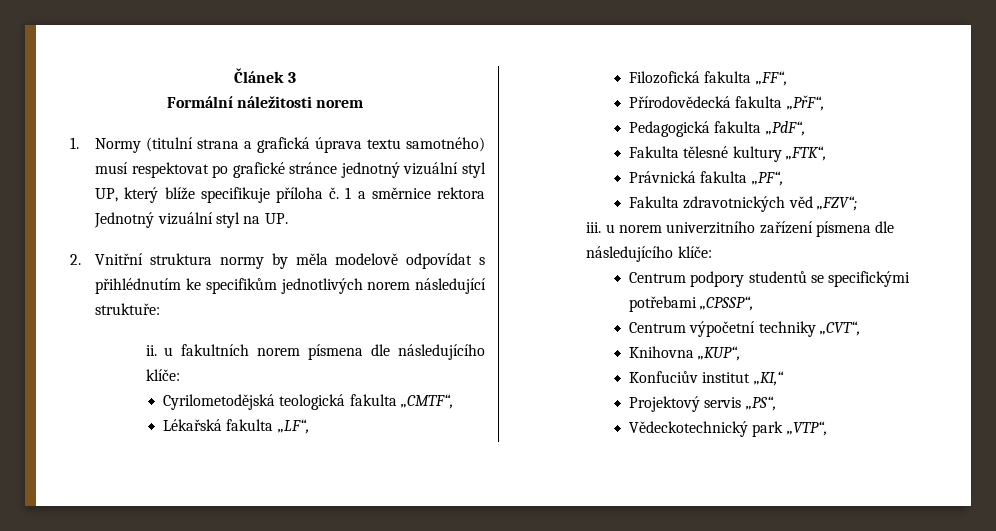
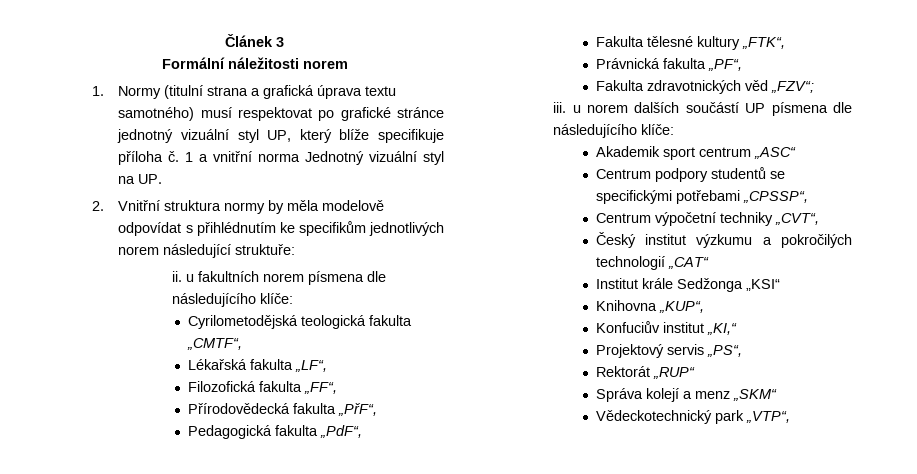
[371,187,485,199] směrnice rektora -> [213,151,301,162] vnitřní norma
[666,221,895,237] [586,246,712,262] univerzitního zařízení písmena dle následujícího klíče: -> [634,102,852,116] [553,124,675,138] [595,146,796,160] dalších součástí UP písmena dle následujícího klíče: // Akademik sport centrum „ASC“
(861, 328) none -> [595,232,852,248] [595,256,709,270] [595,278,780,292] // Český institut výzkumu a pokročilých technologií „CAT“ // Institut krále Sedžonga „KSI“
(776, 403) none -> [595,366,695,379] [595,388,777,402] // Rektorát „RUP“ // Správa kolejí a menz „SKM“

